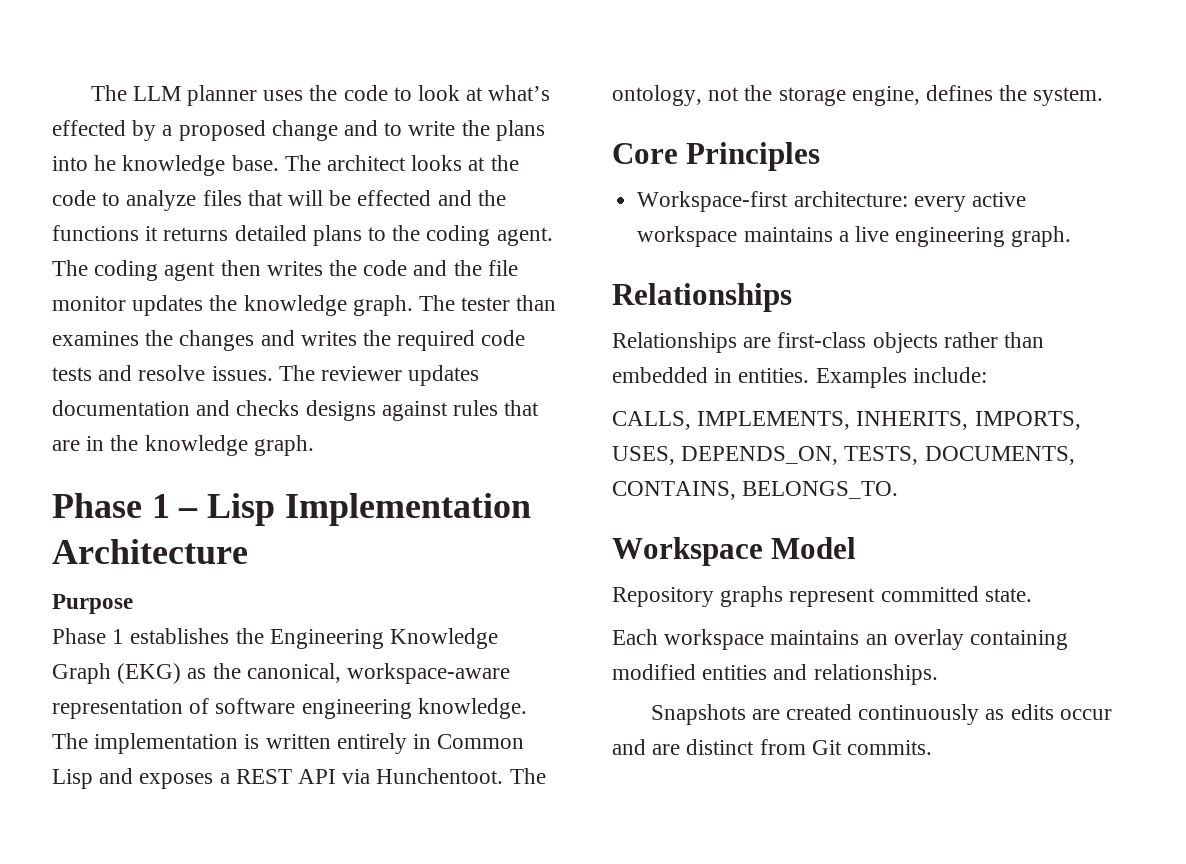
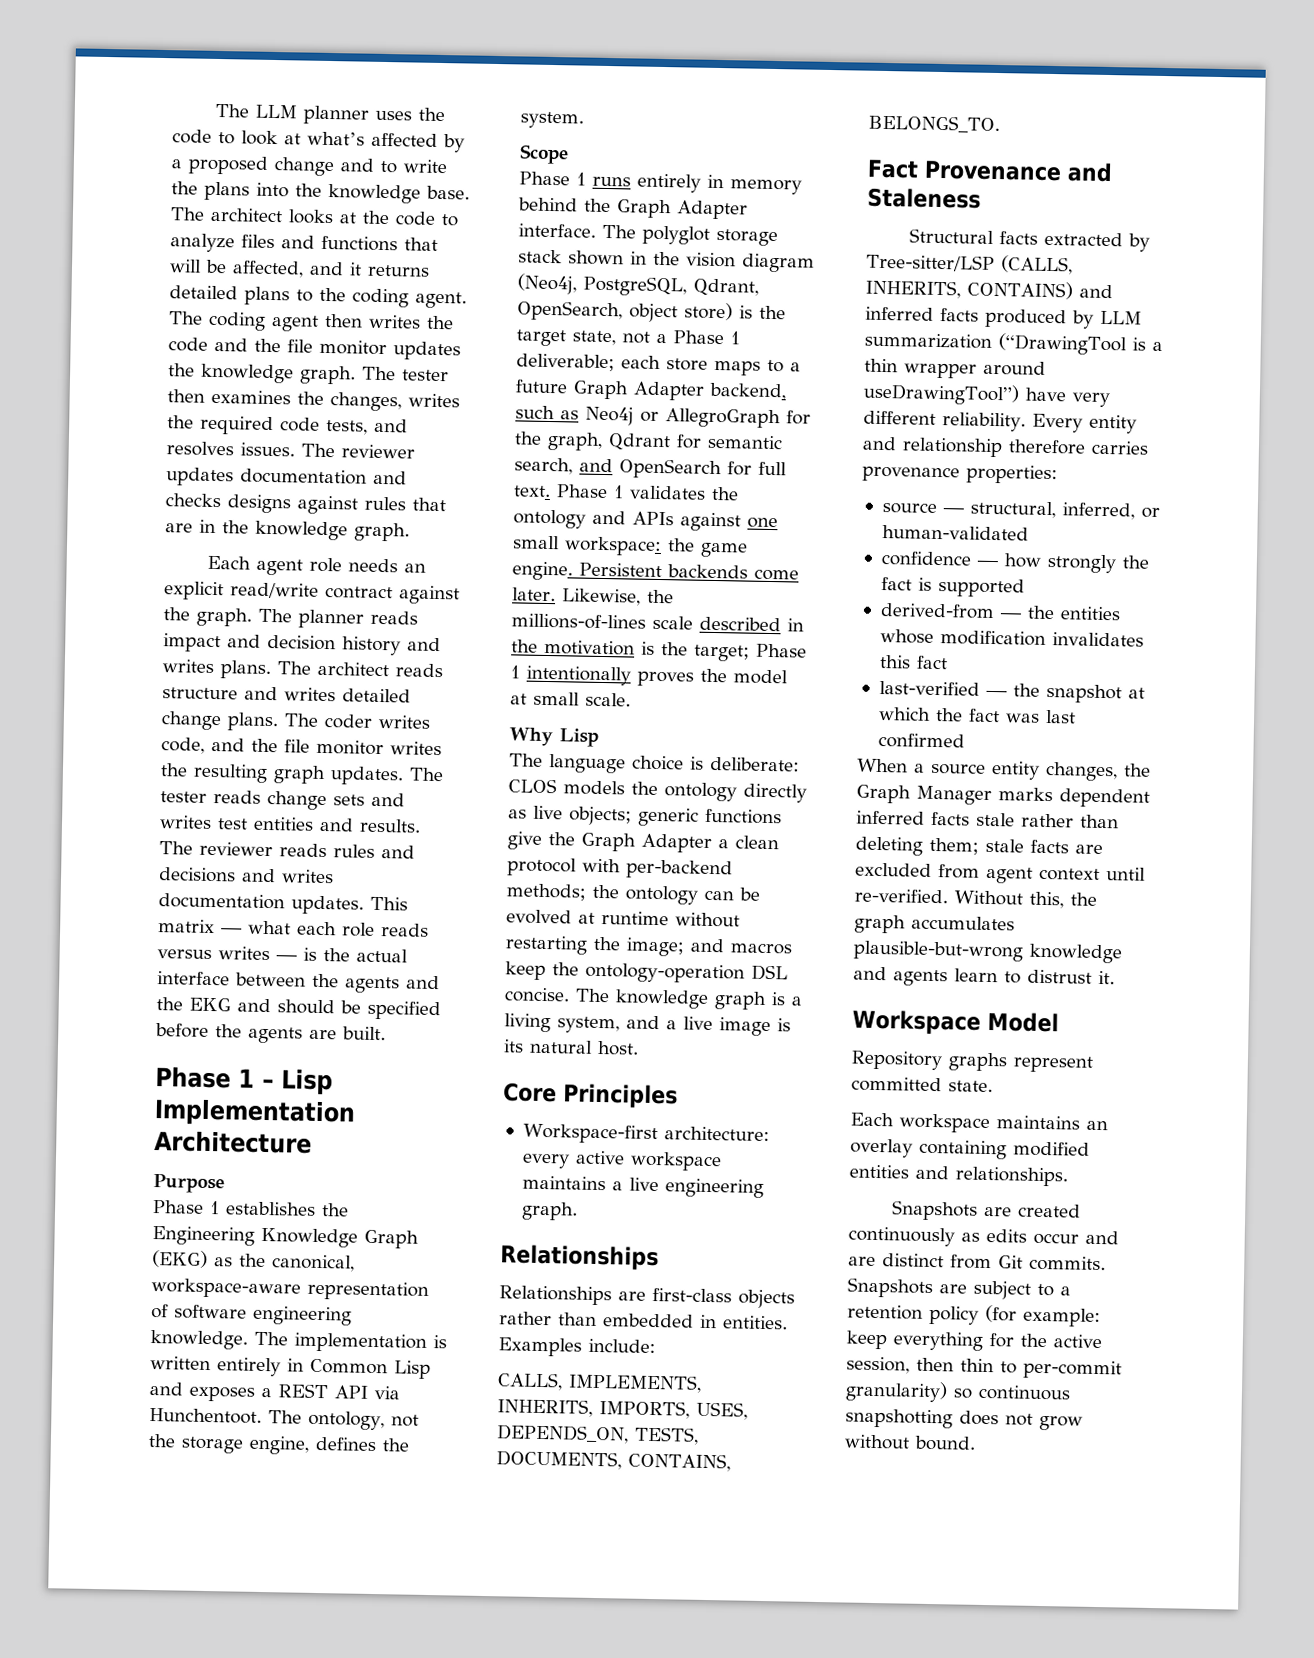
[52,120,126,136] effected -> [371,132,438,147] affected
[94,155,117,171] he -> [295,183,322,197] the
(242, 198) none -> [281,235,398,252] and functions
[357,190,506,206] [52,225,139,241] effected and the functions -> [232,260,344,278] affected, and
[516,295,557,311] than -> [167,389,205,403] then
[179,330,295,351] changes and -> [330,392,402,412] changes,
[52,365,206,381] tests and resolve -> [326,418,408,435] [166,441,234,457] tests, and resolves
(314, 445) none -> [207,555,427,576] [164,581,460,605] [163,607,418,629] [163,633,441,656] [162,659,443,680] [162,686,411,703] [161,711,430,732] [161,737,442,756] [160,763,444,786] [160,790,405,811] [159,815,421,833] [159,841,415,859] [158,867,334,884] [158,893,408,915] [158,919,429,937] [157,946,408,963] [157,971,440,994] [156,997,441,1021] [155,1023,386,1044] // Each agent role needs an explicit read/write contract against the graph. The planner reads impact and decision history and writes plans. The architect reads structure and writes detailed change plans. The coder writes code, and the file monitor writes the resulting graph updates. The tester reads change sets and writes test entities and results. The reviewer reads rules and decisions and writes documentation updates. This matrix — what each role reads versus writes — is the actual interface between the agents and the EKG and should be specified before the agents are built.
(1104, 96) none -> [519,144,569,165] [519,171,802,195] [518,197,748,220] [518,223,778,247] [518,249,815,273] [517,273,759,297] [517,300,786,323] [516,329,740,347] [516,353,801,376] [515,379,787,401] [515,405,811,429] [514,431,783,452] [514,457,787,480] [513,484,739,501] [513,509,778,532] [513,535,748,558] [512,561,799,581] [512,587,674,606] [511,613,804,632] [511,639,807,662] [510,665,788,687] [510,691,631,707] [509,727,599,747] [509,753,800,774] [508,778,807,803] [508,805,782,827] [507,831,779,853] [507,857,733,880] [506,883,760,905] [506,909,740,928] [505,935,792,957] [505,961,788,984] [504,987,803,1010] [504,1013,791,1037] [503,1039,639,1056] // Scope // Phase 1 runs entirely in memory behind the Graph Adapter interface. The polyglot storage stack shown in the vision diagram (Neo4j, PostgreSQL, Qdrant, OpenSearch, object store) is the target state, not a Phase 1 deliverable; each store maps to a future Graph Adapter backend, such as Neo4j or AllegroGraph for the graph, Qdrant for semantic search, and OpenSearch for full text. Phase 1 validates the ontology and APIs against one small workspace: the game engine. Persistent backends come later. Likewise, the millions-of-lines scale described in the motivation is the target; Phase 1 intentionally proves the model at small scale. // Why Lisp // The language choice is deliberate: CLOS models the ontology directly as live objects; generic functions give the Graph Adapter a clean protocol with per-backend methods; the ontology can be evolved at runtime without restarting the image; and macros keep the ontology-operation DSL concise. The knowledge graph is a living system, and a live image is its natural host.
(899, 490) none -> [867,159,1113,183] [867,187,981,209] [909,228,1151,252] [866,253,1073,275] [865,279,1113,300] [865,306,1142,329] [864,332,1163,356] [864,358,1046,379] [863,382,1110,408] [863,410,1137,434] [862,436,1149,458] [862,464,1058,485] [881,500,1160,520] [881,524,1029,541] [880,550,1149,574] [880,576,1025,598] [879,602,1121,621] [879,628,1144,647] [878,654,948,670] [878,680,1145,704] [877,706,1076,724] [877,732,965,749] [857,758,1151,782] [856,784,1150,808] [856,810,1119,829] [855,836,1103,856] [855,862,1146,884] [854,888,1097,909] [854,914,1015,934] [853,940,1122,964] [853,966,1115,987] // Fact Provenance and Staleness // Structural facts extracted by Tree-sitter/LSP (CALLS, INHERITS, CONTAINS) and inferred facts produced by LLM summarization (“DrawingTool is a thin wrapper around useDrawingTool”) have very different reliability. Every entity and relationship therefore carries provenance properties: // source — structural, inferred, or human-validated // confidence — how strongly the fact is supported // derived-from — the entities whose modification invalidates this fact // last-verified — the snapshot at which the fact was last confirmed // When a source entity changes, the Graph Manager marks dependent inferred facts stale rather than deleting them; stale facts are excluded from agent context until re-verified. Without this, the graph accumulates plausible-but-wrong knowledge and agents learn to distrust it.
(933, 747) none -> [847,1277,1071,1300] [847,1304,1101,1328] [846,1330,1102,1351] [846,1356,1122,1380] [845,1380,1071,1403] [845,1408,1083,1431] [844,1434,976,1451] Snapshots are subject to a retention policy (for example: keep everything for the active session, then thin to per-commit granularity) so continuous snapshotting does not grow without bound.

